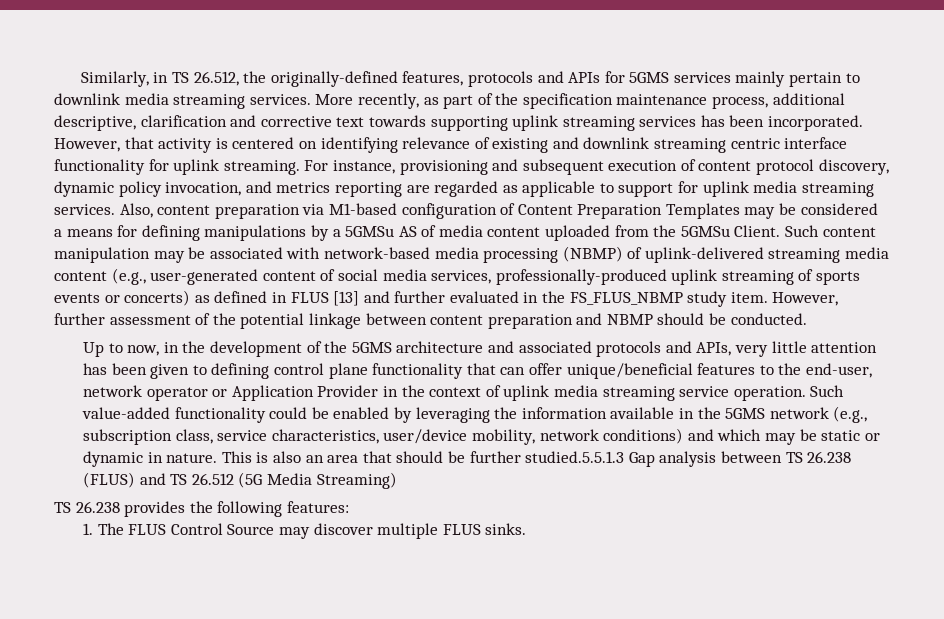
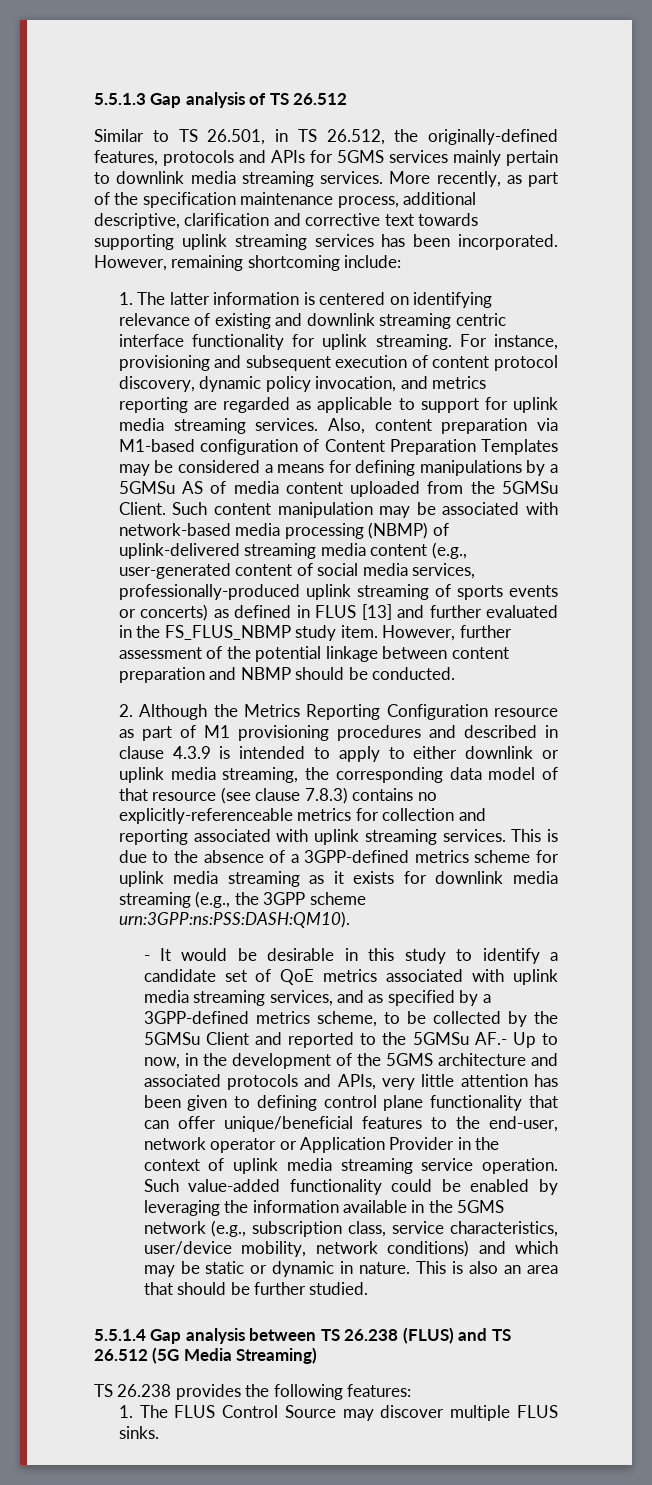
[80,71,149,87] Similarly, -> [94,92,348,108] [94,129,266,145] 5.5.1.3 Gap analysis of TS 26.512 // Similar to TS 26.501,
[124,137,213,153] that activity -> [171,255,402,271] [118,292,300,305] remaining shortcoming include: // 1. The latter information
(807, 319) none -> [118,704,558,720] [118,725,558,741] [118,746,560,762] [118,767,558,783] [118,787,437,804] [118,808,486,824] [118,829,558,845] [118,850,559,863] [118,871,558,887] [118,891,366,908] [118,911,350,928] [143,948,558,964] [143,969,558,985] [143,990,491,1006] [143,1011,559,1027] [143,1032,507,1048] 2. Although the Metrics Reporting Configuration resource as part of M1 provisioning procedures and described in clause 4.3.9 is intended to apply to either downlink or uplink media streaming, the corresponding data model of that resource (see clause 7.8.3) contains no explicitly-referenceable metrics for collection and reporting associated with uplink streaming services. This is due to the absence of a 3GPP-defined metrics scheme for uplink media streaming as it exists for downlink media streaming (e.g., the 3GPP scheme urn:3GPP:ns:PSS:DASH:QM10). // - It would be desirable in this study to identify a candidate set of QoE metrics associated with uplink media streaming services, and as specified by a 3GPP-defined metrics scheme, to be collected by the 5GMSu Client and reported to the 5GMSu AF.-
[525,451,625,463] studied.5.5.1.3 -> [309,1282,369,1295] [94,1329,146,1341] studied. // 5.5.1.4

